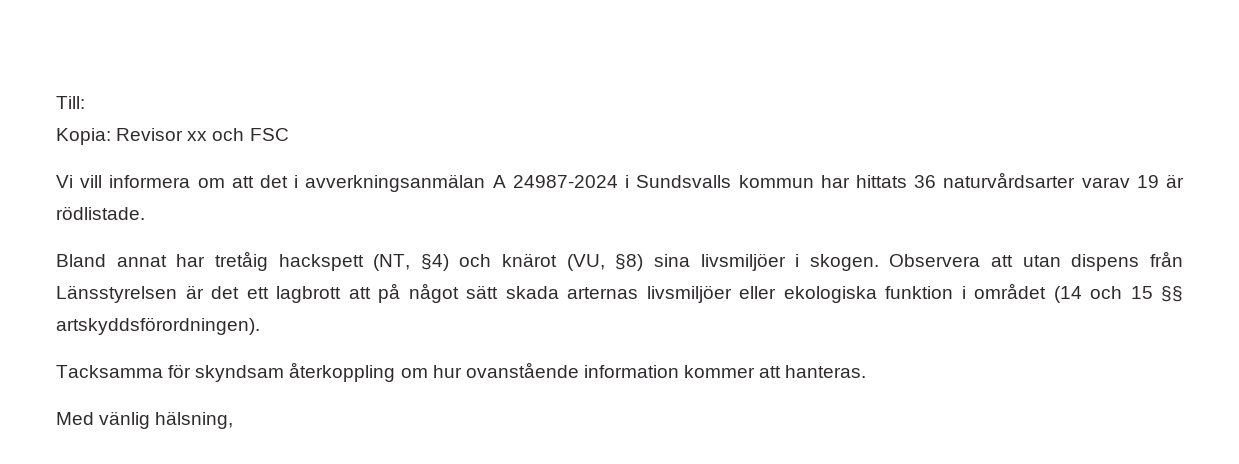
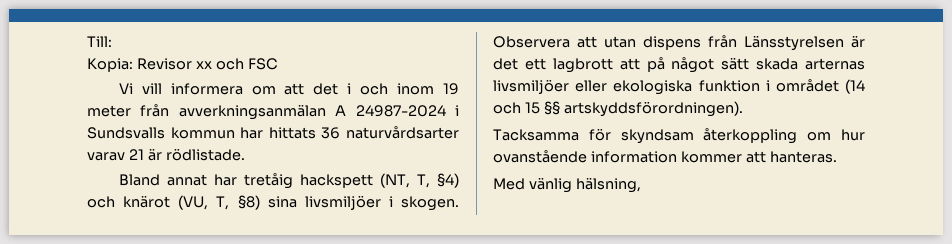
(299, 181) none -> [360,83,459,95] [87,104,170,117] och inom 19 meter från
[1136,175,1159,188] 19 -> [128,149,144,160] 21
(411, 262) none -> [416,174,430,188] T,
(605, 262) none -> [216,196,230,210] T,

